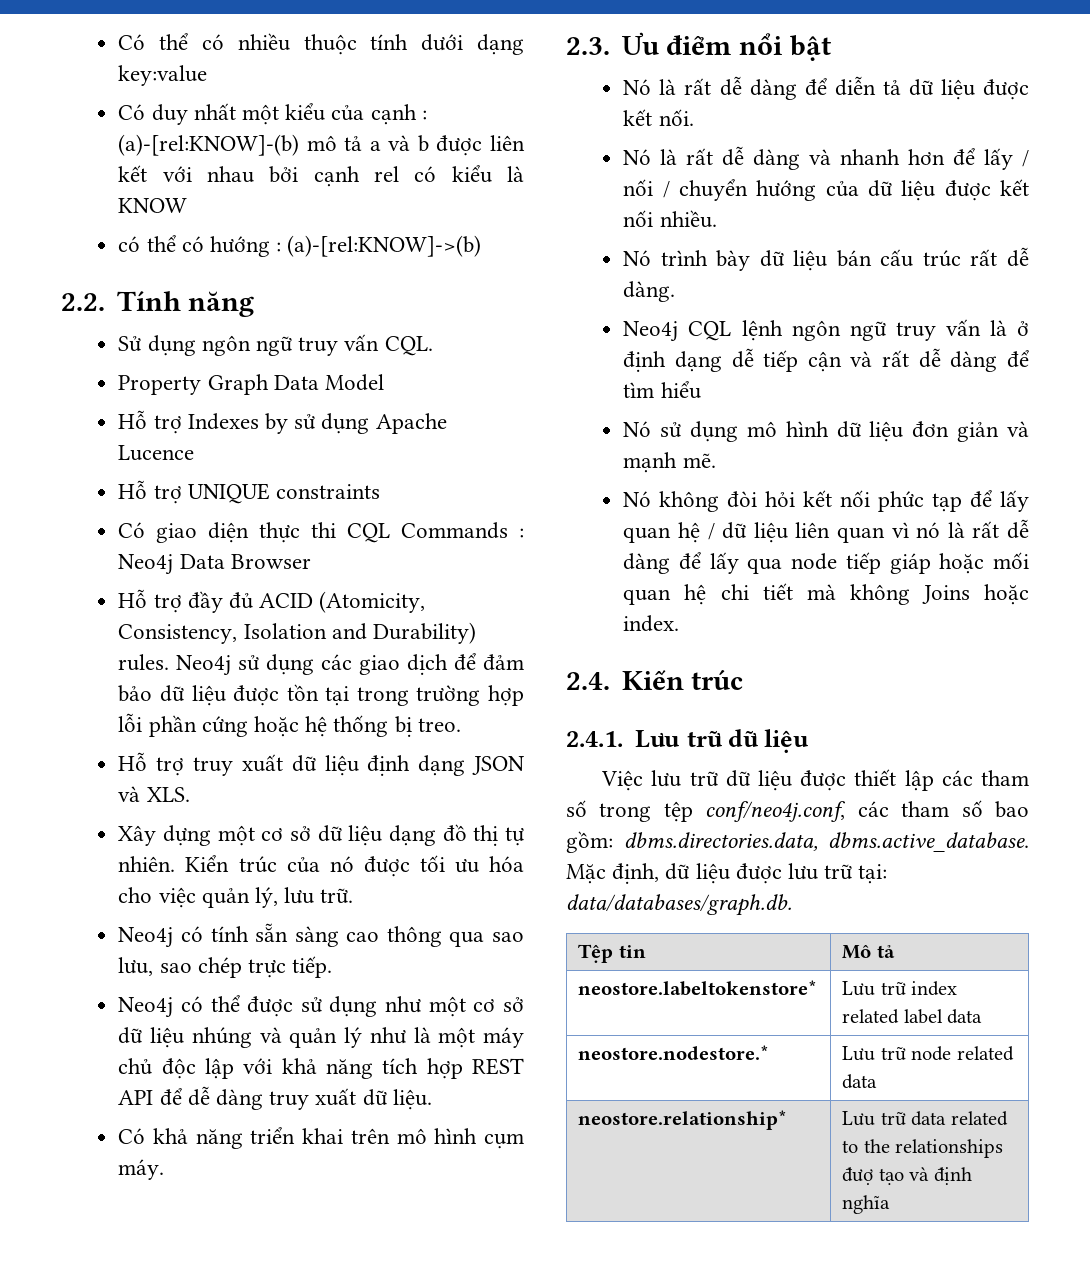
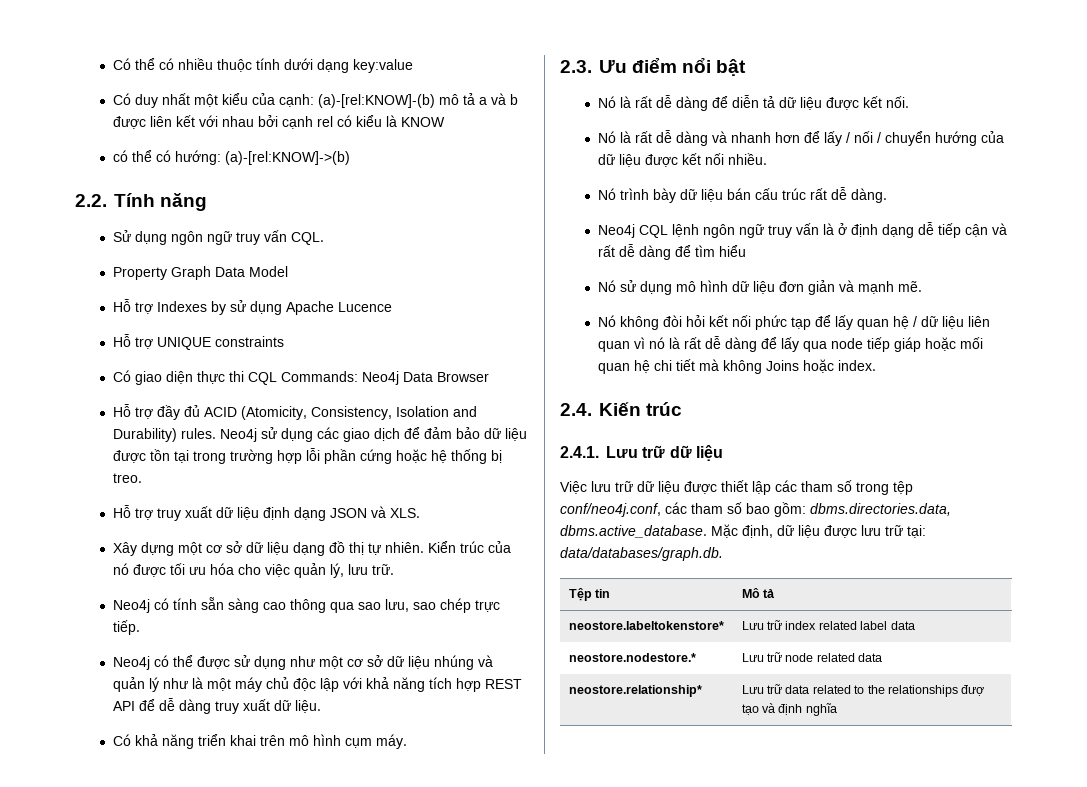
[370,104,427,125] cạnh : -> [278,94,314,107] cạnh:
[209,236,282,257] hướng : -> [174,150,221,165] hướng:
[401,522,524,539] Commands : -> [280,371,358,382] Commands:

